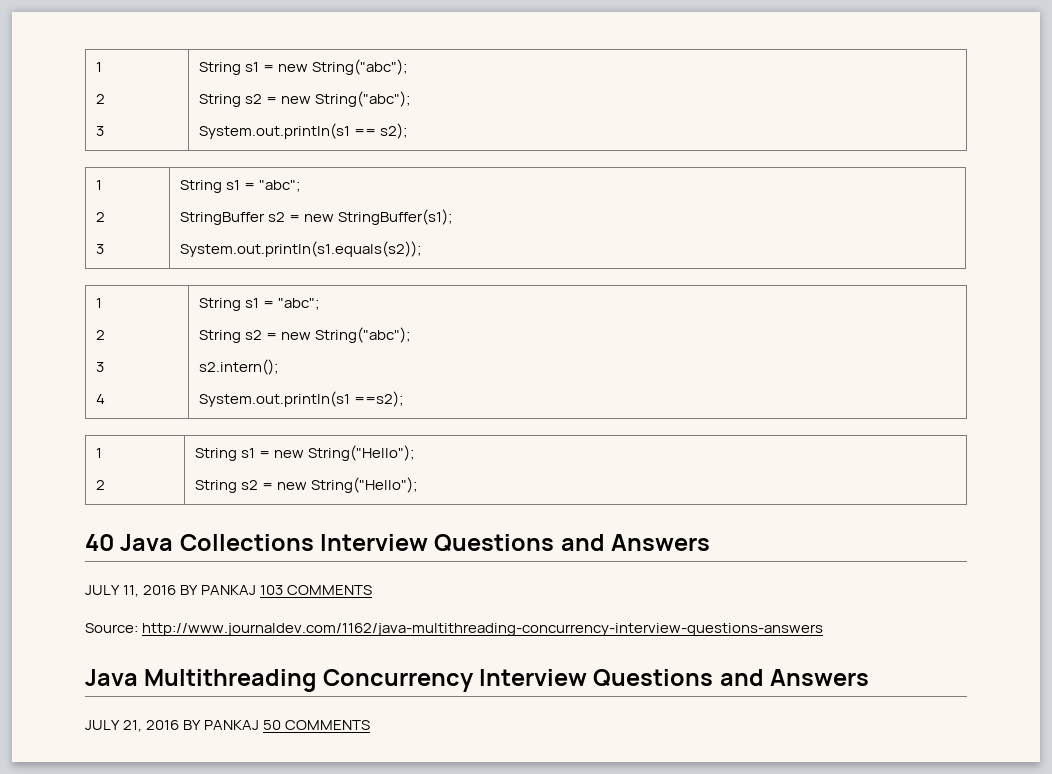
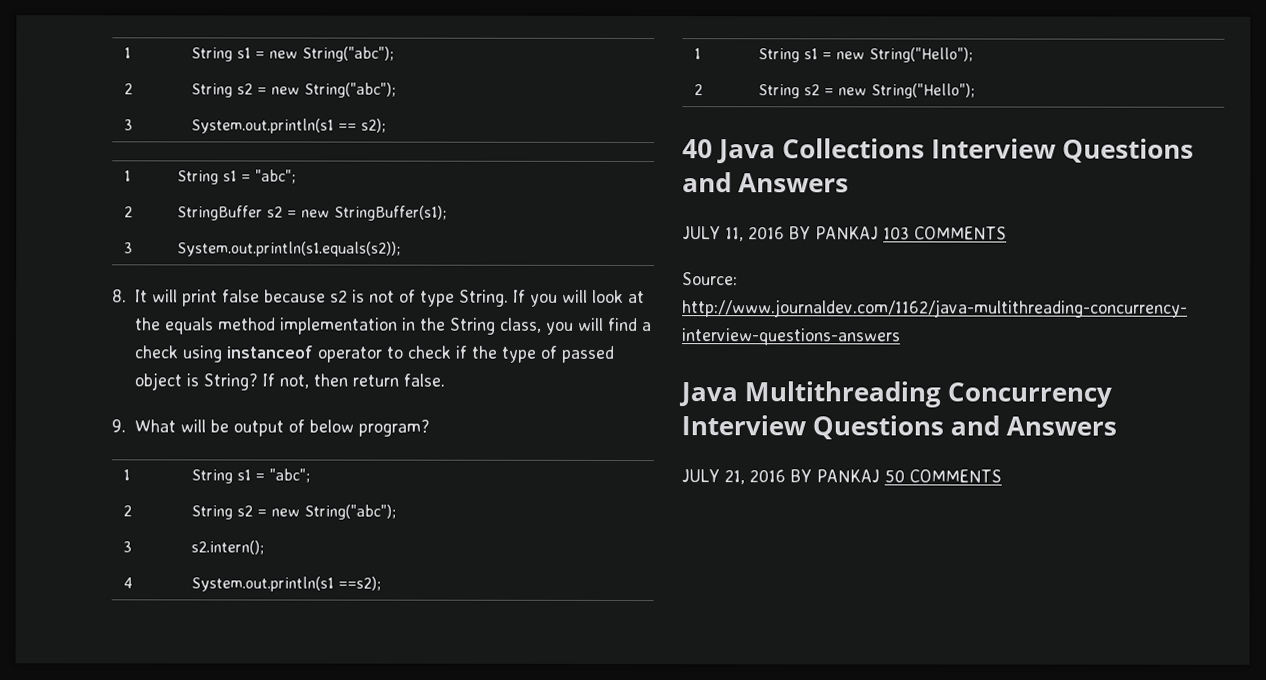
(422, 249) none -> [112,289,645,307] [134,317,652,335] [133,345,614,363] [133,372,445,391] [111,419,430,437] // 8. It will print false because s2 is not of type String. If you will look at the equals method implementation in the String class, you will find a check using instanceof operator to check if the type of passed object is String? If not, then return false. // 9. What will be output of below program?

